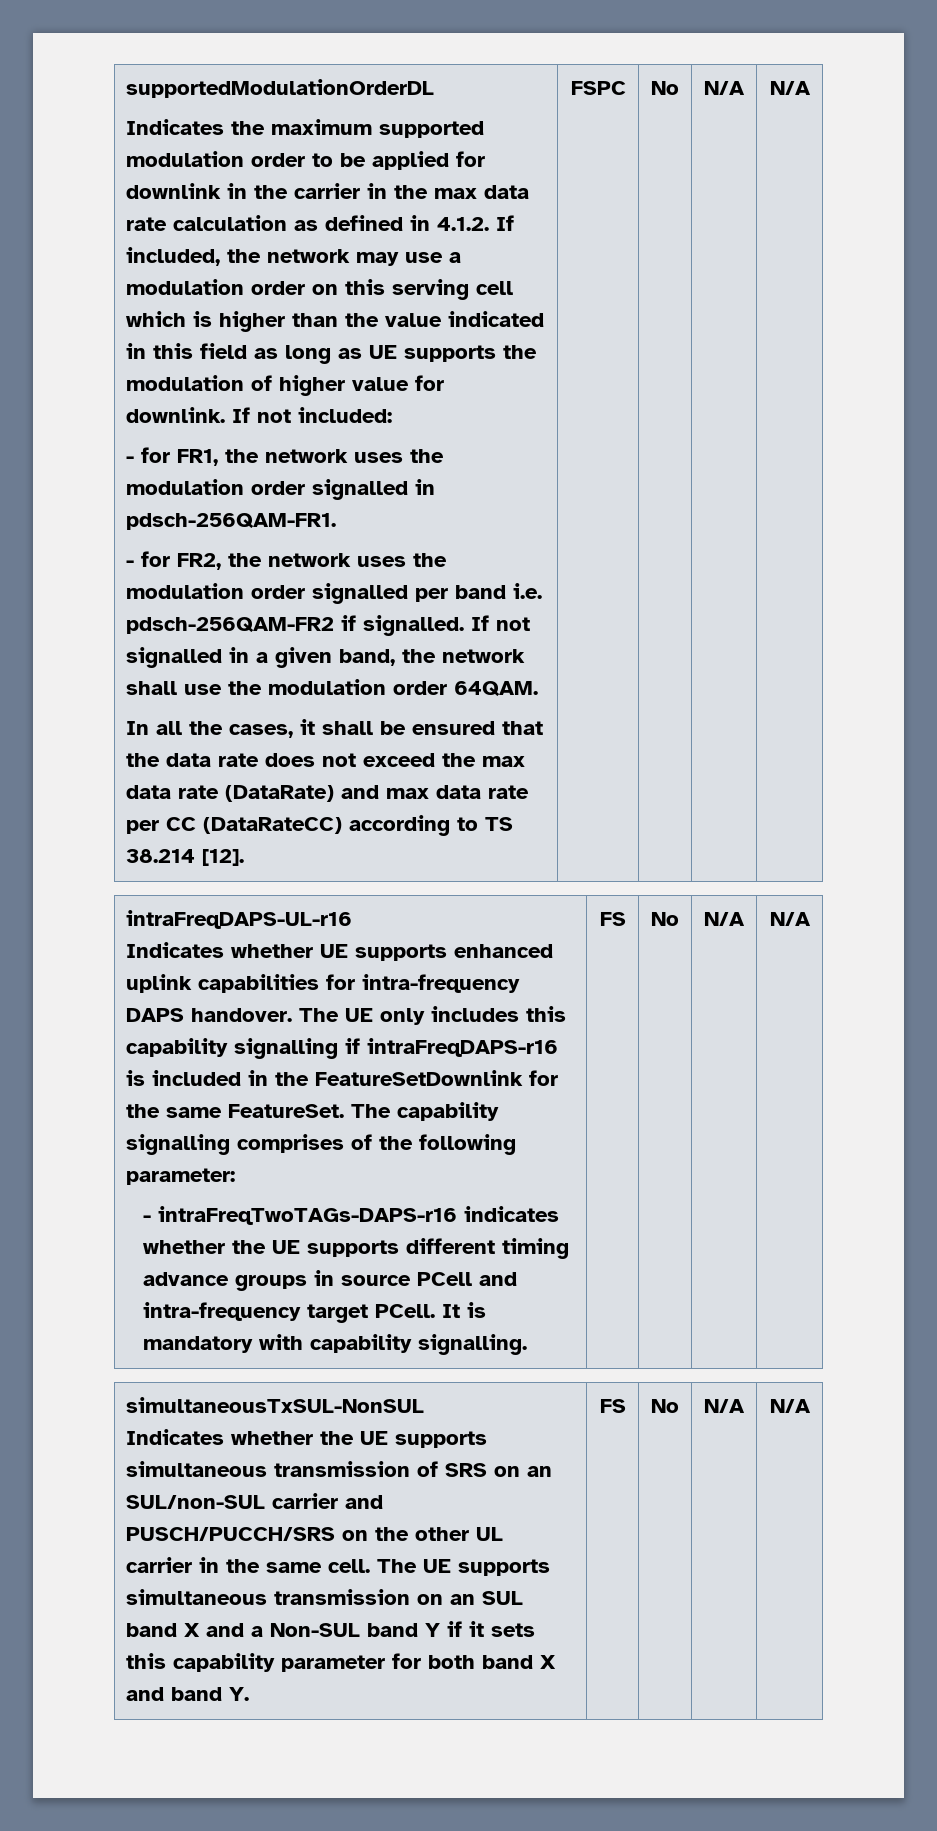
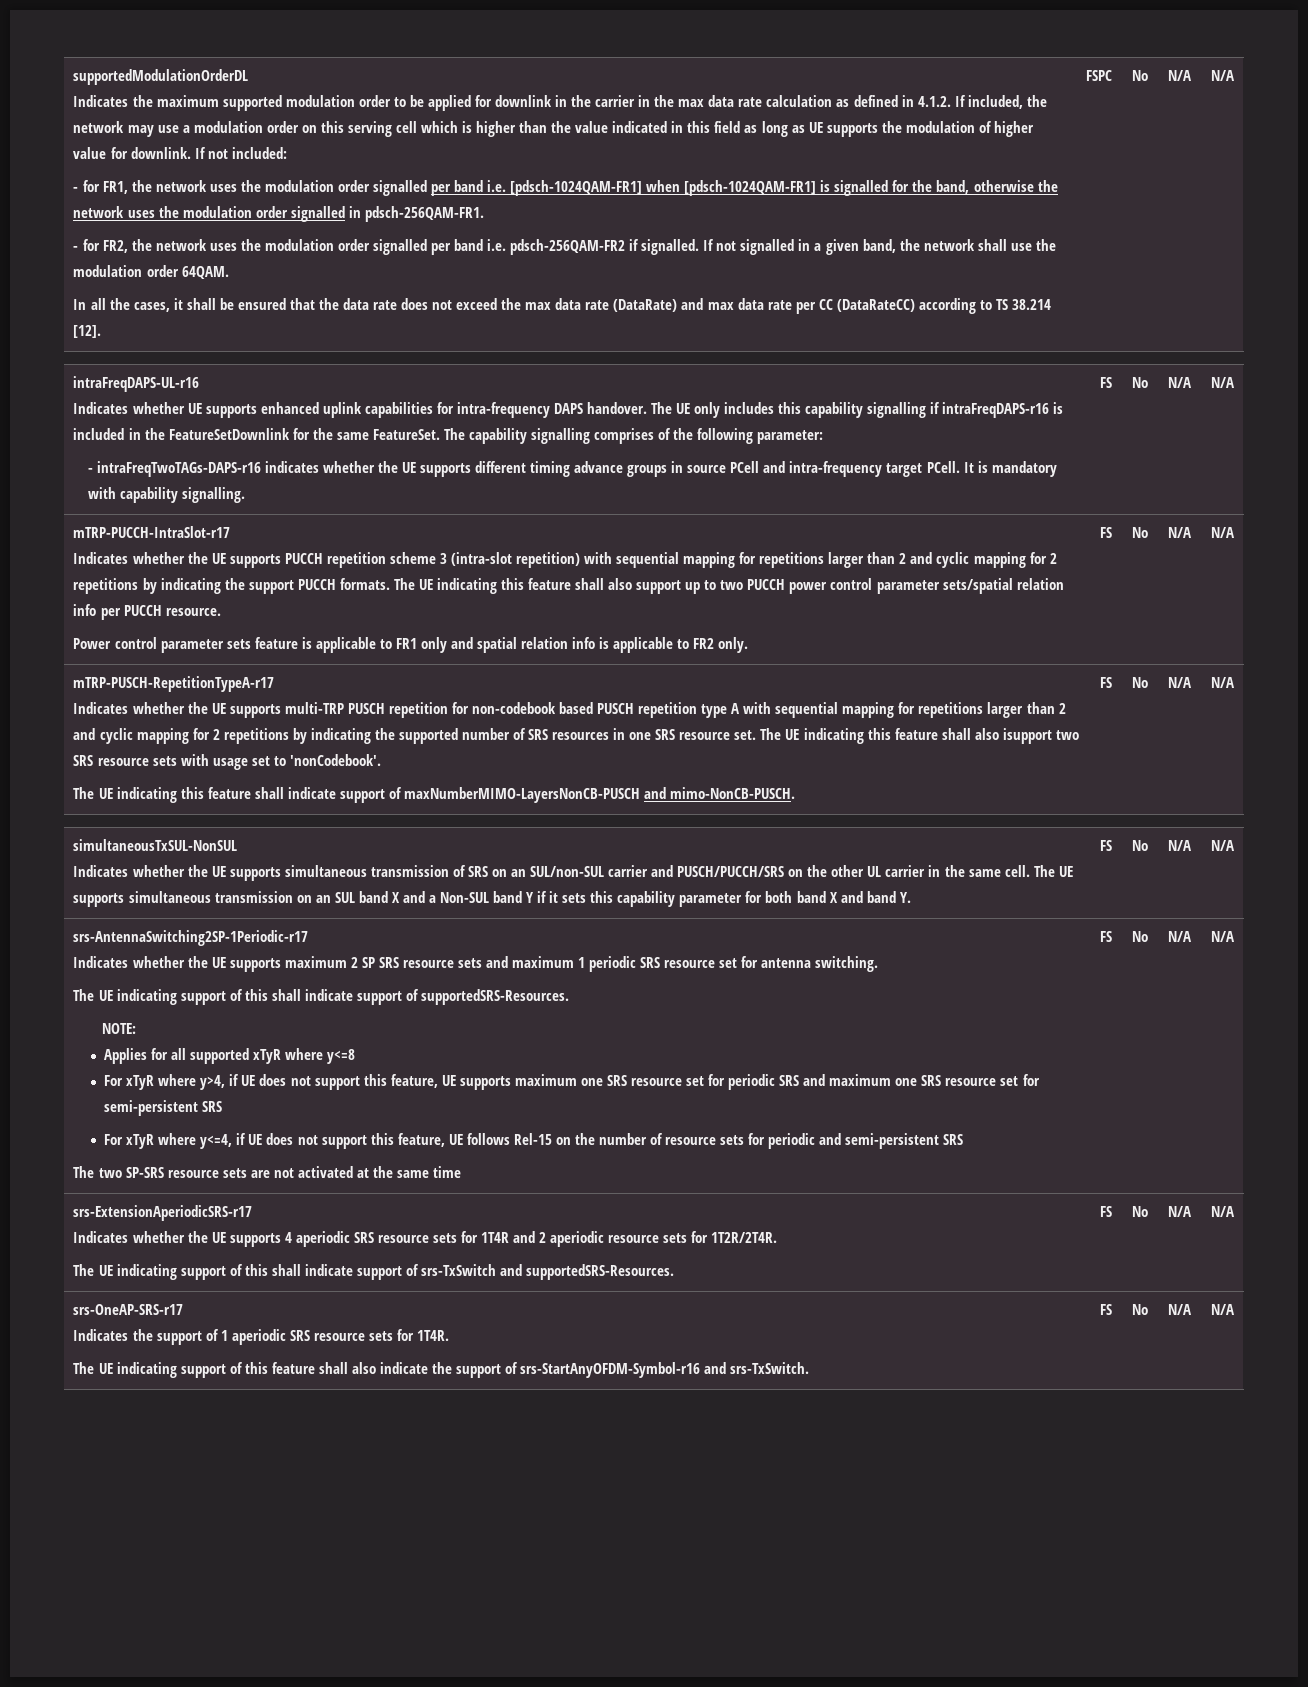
(409, 489) none -> [430,180,1058,196] [73,206,345,222] per band i.e. [pdsch-1024QAM-FR1] when [pdsch-1024QAM-FR1] is signalled for the band, otherwise the network uses the modulation order signalled
(811, 919) none -> [73,526,231,538] [73,552,1057,568] [73,578,1064,594] [73,604,221,620] [73,637,749,653] [1099,527,1112,538] [1131,527,1148,538] [1167,527,1192,538] [1210,527,1235,538] [73,676,275,692] [73,702,1066,718] [73,728,1079,744] [73,754,381,770] [73,787,796,803] [1099,677,1112,688] [1131,677,1148,688] [1167,677,1192,688] [1210,677,1235,688] // mTRP-PUCCH-IntraSlot-r17 // Indicates whether the UE supports PUCCH repetition scheme 3 (intra-slot repetition) with sequential mapping for repetitions larger than 2 and cyclic mapping for 2 repetitions by indicating the support PUCCH formats. The UE indicating this feature shall also support up to two PUCCH power control parameter sets/spatial relation info per PUCCH resource. // Power control parameter sets feature is applicable to FR1 only and spatial relation info is applicable to FR2 only. | FS | No | N/A | N/A // mTRP-PUSCH-RepetitionTypeA-r17 // Indicates whether the UE supports multi-TRP PUSCH repetition for non-codebook based PUSCH repetition type A with sequential mapping for repetitions larger than 2 and cyclic mapping for 2 repetitions by indicating the supported number of SRS resources in one SRS resource set. The UE indicating this feature shall also isupport two SRS resource sets with usage set to 'nonCodebook'. // The UE indicating this feature shall indicate support of maxNumberMIMO-LayersNonCB-PUSCH and mimo-NonCB-PUSCH. | FS | No | N/A | N/A
(811, 1406) none -> [73,930,309,946] [73,956,879,972] [73,989,569,1005] [101,1023,136,1034] [104,1048,356,1064] [104,1074,1040,1090] [104,1100,223,1116] [104,1133,964,1149] [73,1166,462,1178] [1099,931,1112,942] [1131,931,1148,942] [1167,931,1192,942] [1210,931,1235,942] [73,1205,253,1221] [73,1231,778,1247] [73,1264,675,1280] [1099,1206,1112,1217] [1131,1206,1148,1217] [1167,1206,1192,1217] [1210,1206,1235,1217] [73,1304,184,1315] [73,1329,449,1345] [73,1362,810,1378] [1099,1304,1112,1315] [1131,1304,1148,1315] [1167,1304,1192,1315] [1210,1304,1235,1315] // srs-AntennaSwitching2SP-1Periodic-r17 // Indicates whether the UE supports maximum 2 SP SRS resource sets and maximum 1 periodic SRS resource set for antenna switching. // The UE indicating support of this shall indicate support of supportedSRS-Resources. // NOTE: // Applies for all supported xTyR where y<=8 // For xTyR where y>4, if UE does not support this feature, UE supports maximum one SRS resource set for periodic SRS and maximum one SRS resource set for semi-persistent SRS // For xTyR where y<=4, if UE does not support this feature, UE follows Rel-15 on the number of resource sets for periodic and semi-persistent SRS // The two SP-SRS resource sets are not activated at the same time | FS | No | N/A | N/A // srs-ExtensionAperiodicSRS-r17 // Indicates whether the UE supports 4 aperiodic SRS resource sets for 1T4R and 2 aperiodic resource sets for 1T2R/2T4R. // The UE indicating support of this shall indicate support of srs-TxSwitch and supportedSRS-Resources. | FS | No | N/A | N/A // srs-OneAP-SRS-r17 // Indicates the support of 1 aperiodic SRS resource sets for 1T4R. // The UE indicating support of this feature shall also indicate the support of srs-StartAnyOFDM-Symbol-r16 and srs-TxSwitch. | FS | No | N/A | N/A

